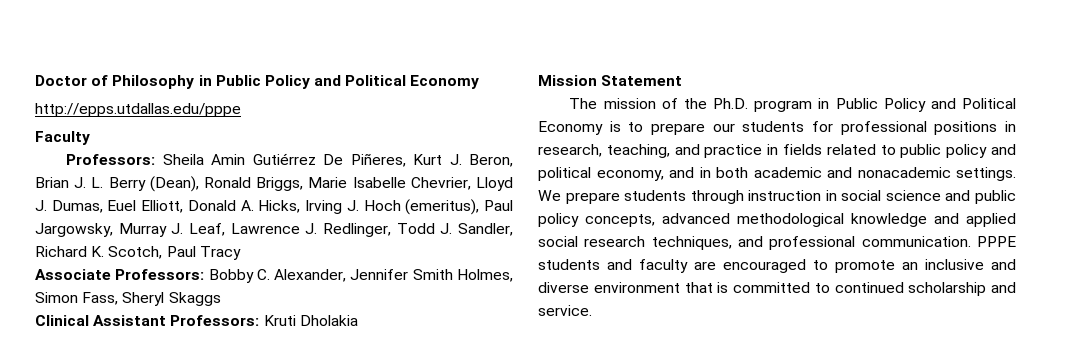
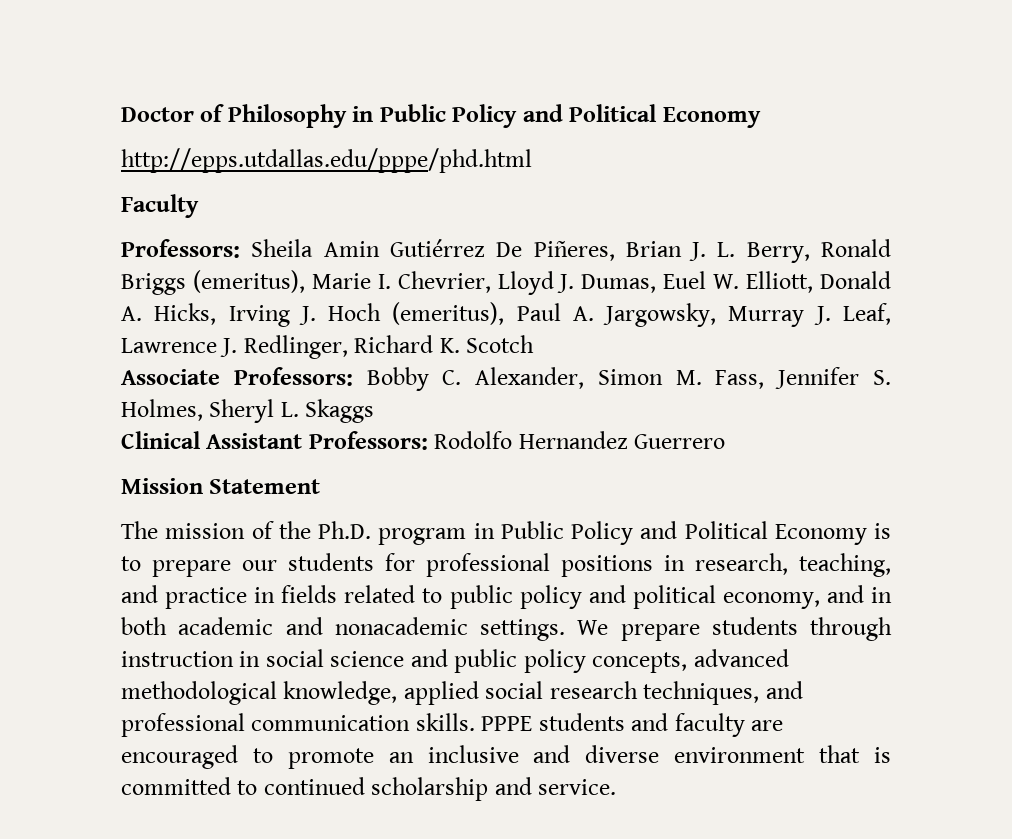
[35,103,241,117] http://epps.utdallas.edu/pppe -> [121,148,532,173] http://epps.utdallas.edu/pppe/phd.html
[413,154,513,167] [35,176,406,192] Kurt J. Beron, Brian J. L. Berry (Dean), Ronald Briggs, Marie Isabelle -> [625,239,891,263] [121,270,391,295] Brian J. L. Berry, Ronald Briggs (emeritus), Marie I.
(137, 205) none -> [713,274,740,289] W.
(513, 205) none -> [572,306,594,321] A.
[396,223,513,236] [35,246,241,260] Todd J. Sandler, Richard K. Scotch, Paul Tracy -> [354,335,535,353] Richard K. Scotch
[350,269,513,282] [35,292,165,306] Jennifer Smith Holmes, Simon Fass, Sheryl -> [597,367,892,389] [121,399,299,423] Simon M. Fass, Jennifer S. Holmes, Sheryl L.
[263,315,358,326] Kruti Dholakia -> [434,431,726,449] Rodolfo Hernandez Guerrero
[851,213,959,227] knowledge and -> [283,681,398,705] knowledge,
[861,236,971,247] communication. -> [251,713,475,731] communication skills.

